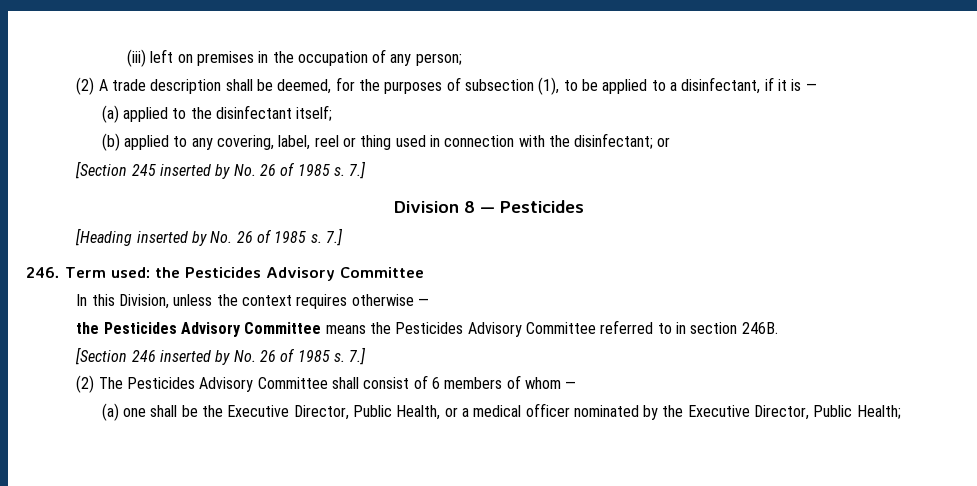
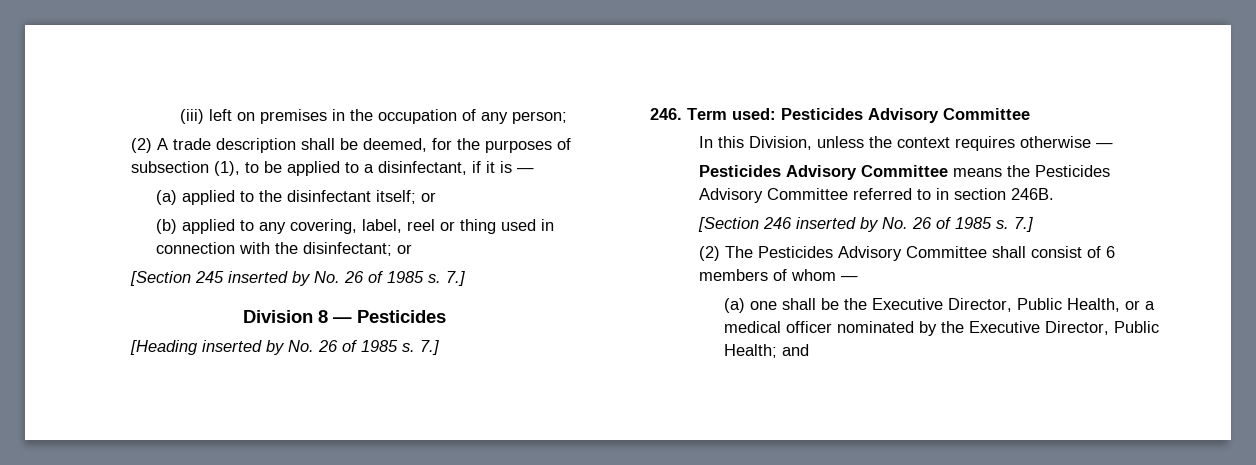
(333, 113) none -> [420,192,436,202] or
[154,267,180,278] the -> (776, 114) none
[76,322,100,334] the -> (1114, 145) none
(901, 412) none -> [781,344,809,356] and

